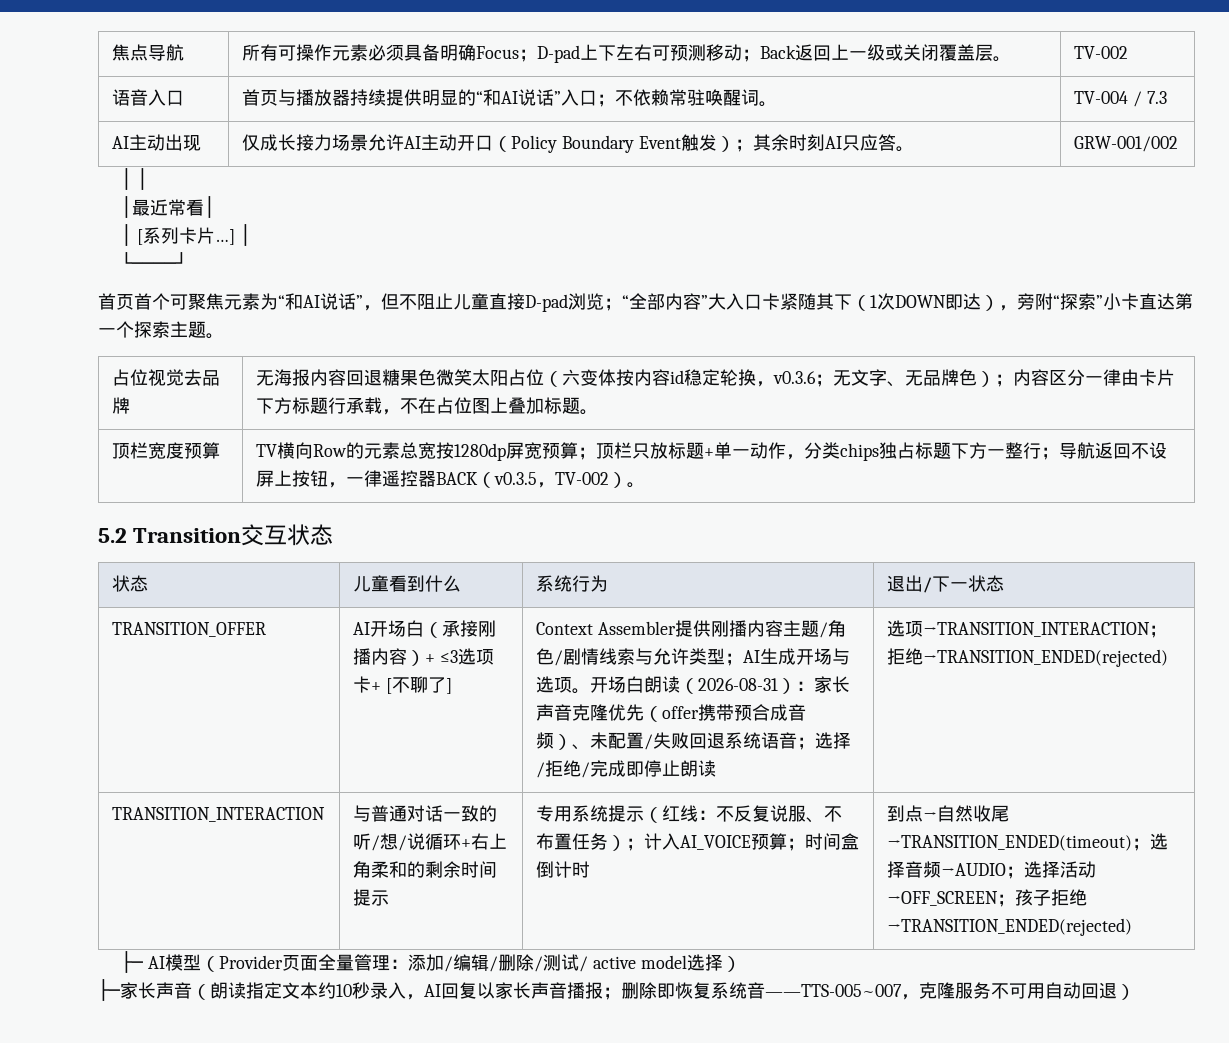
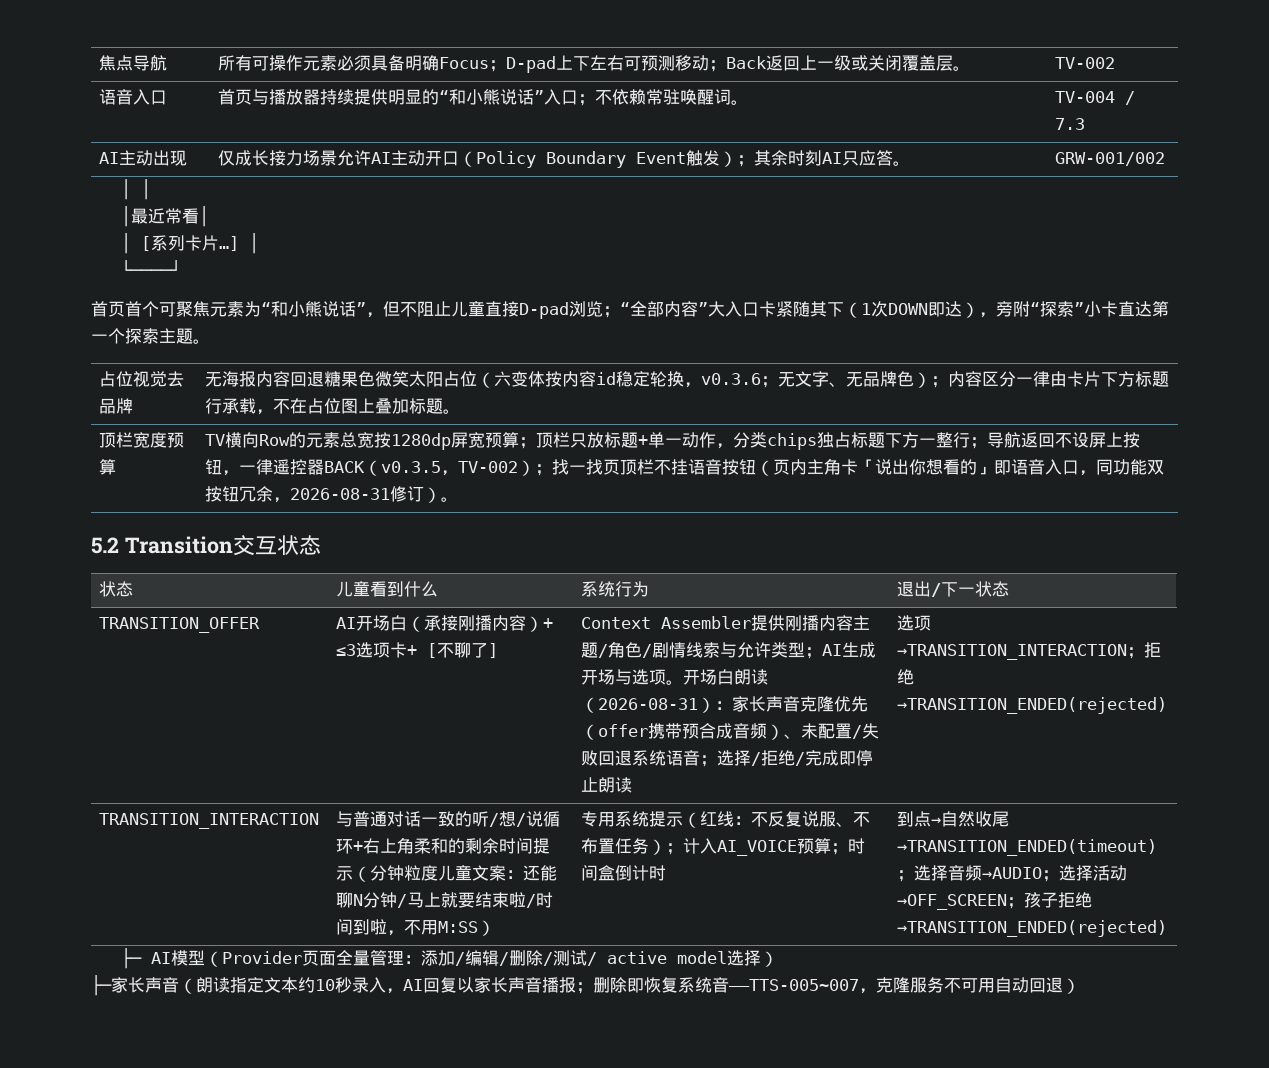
[501,91,519,104] AI -> [466,89,501,105] 小熊
[303,295,320,308] AI -> [288,301,322,317] 小熊
(628, 480) none -> [535,458,1165,476] [205,486,442,503] ；找一找页顶栏不挂语音按钮（页内主角卡「说出你想看的」即语音入口，同功能双按钮冗余，2026-08-31修订）
(390, 898) none -> [353,865,558,882] [336,892,554,908] [336,919,496,936] （分钟粒度儿童文案：还能聊N分钟/马上就要结束啦/时间到啦，不用M:SS）

